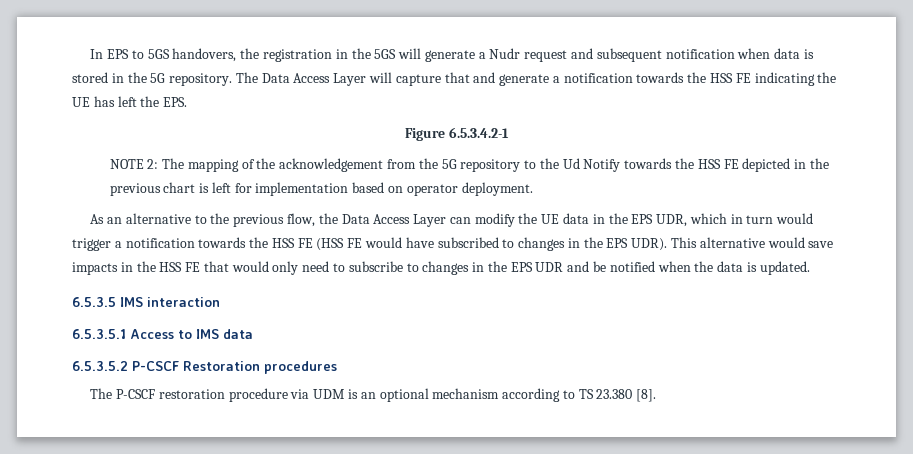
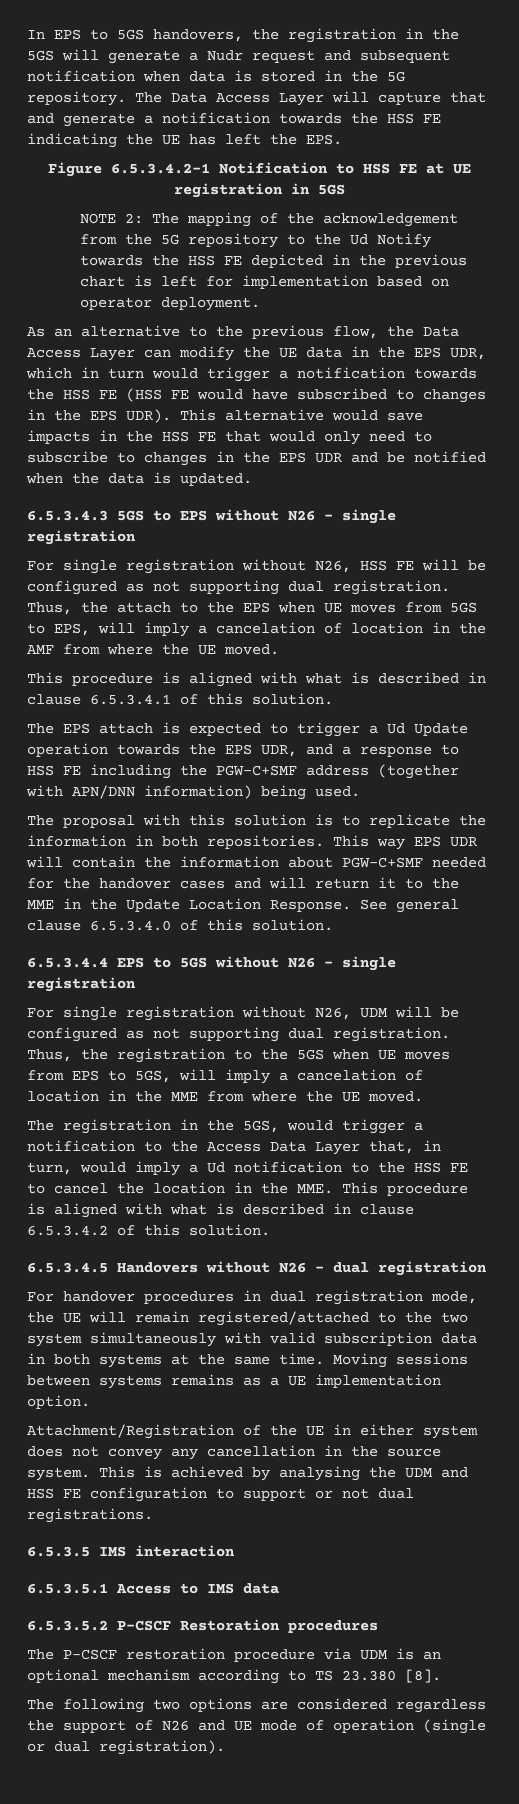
(509, 132) none -> [219,162,471,174] [174,183,345,198] Notification to HSS FE at UE registration in 5GS
(810, 268) none -> [27,509,396,524] [27,530,136,545] [27,559,486,574] [27,580,450,595] [27,602,477,615] [27,622,486,637] [27,644,279,655] [27,672,486,687] [27,693,333,705] [27,722,468,737] [27,743,459,757] [27,764,459,779] [26,785,360,800] [27,814,486,828] [27,835,477,850] [26,856,486,868] [27,877,459,889] [27,898,459,913] [27,919,333,931] [27,956,396,971] [27,977,136,992] [27,1006,459,1021] [27,1027,450,1042] [27,1048,450,1063] [27,1069,423,1084] [27,1090,423,1102] [27,1119,423,1134] [27,1140,441,1155] [27,1161,468,1176] [27,1182,468,1196] [27,1203,414,1218] [27,1224,270,1236] [27,1261,487,1276] [27,1290,477,1305] [27,1311,468,1326] [27,1332,477,1347] [27,1353,468,1368] [27,1374,441,1389] [27,1395,90,1409] [27,1424,478,1439] [27,1445,441,1460] [27,1466,468,1481] [27,1487,414,1502] [27,1508,153,1523] // 6.5.3.4.3 5GS to EPS without N26 – single registration // For single registration without N26, HSS FE will be configured as not supporting dual registration. Thus, the attach to the EPS when UE moves from 5GS to EPS, will imply a cancelation of location in the AMF from where the UE moved. // This procedure is aligned with what is described in clause 6.5.3.4.1 of this solution. // The EPS attach is expected to trigger a Ud Update operation towards the EPS UDR, and a response to HSS FE including the PGW-C+SMF address (together with APN/DNN information) being used. // The proposal with this solution is to replicate the information in both repositories. This way EPS UDR will contain the information about PGW-C+SMF needed for the handover cases and will return it to the MME in the Update Location Response. See general clause 6.5.3.4.0 of this solution. // 6.5.3.4.4 EPS to 5GS without N26 – single registration // For single registration without N26, UDM will be configured as not supporting dual registration. Thus, the registration to the 5GS when UE moves from EPS to 5GS, will imply a cancelation of location in the MME from where the UE moved. // The registration in the 5GS, would trigger a notification to the Access Data Layer that, in turn, would imply a Ud notification to the HSS FE to cancel the location in the MME. This procedure is aligned with what is described in clause 6.5.3.4.2 of this solution. // 6.5.3.4.5 Handovers without N26 – dual registration // For handover procedures in dual registration mode, the UE will remain registered/attached to the two system simultaneously with valid subscription data in both systems at the same time. Moving sessions between systems remains as a UE implementation option. // Attachment/Registration of the UE in either system does not convey any cancellation in the source system. This is achieved by analysing the UDM and HSS FE configuration to support or not dual registrations.
(657, 395) none -> [27,1698,486,1713] [27,1719,486,1734] [27,1740,225,1755] // The following two options are considered regardless the support of N26 and UE mode of operation (single or dual registration).

